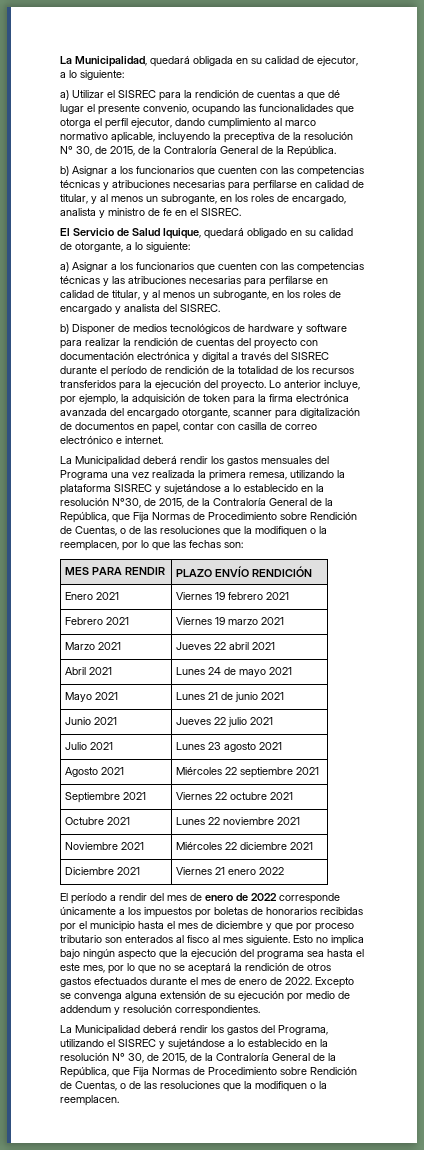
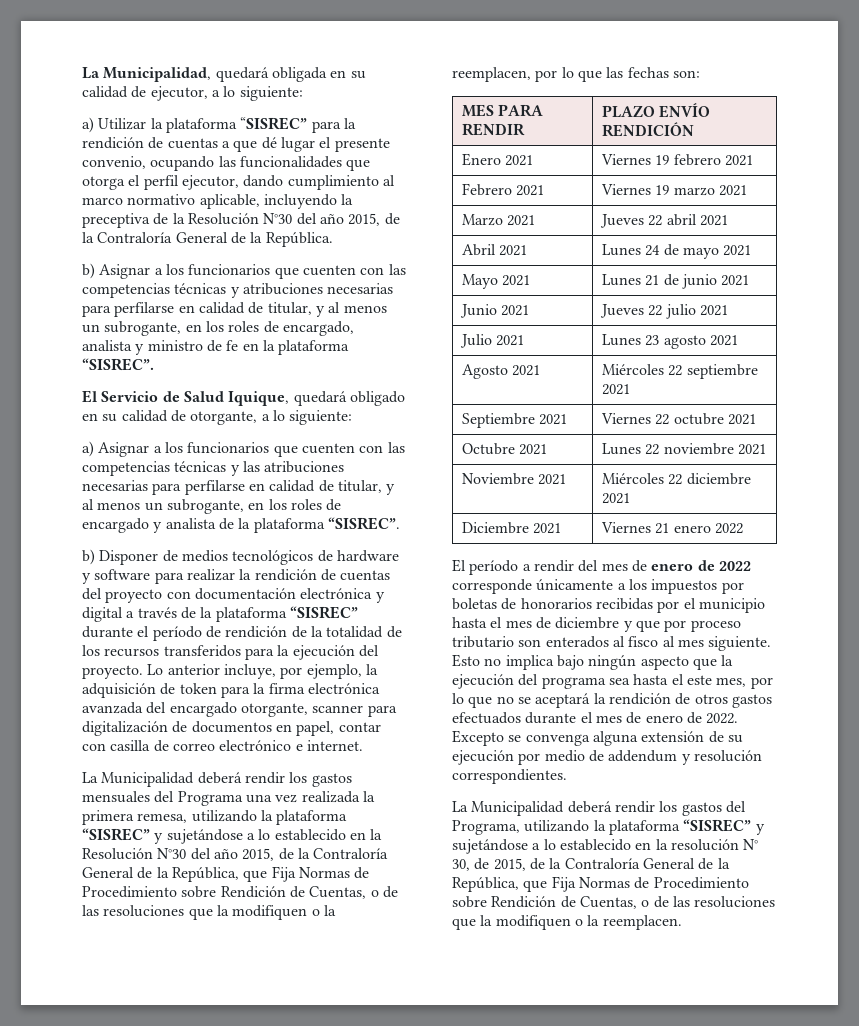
[107,90,156,98] el SISREC -> [150,117,308,133] la plataforma “SISREC”
[304,132,353,140] [60,146,107,156] resolución N° 30, de -> [187,213,344,225] Resolución N°30 del año
[190,208,241,216] el SISREC. -> [262,340,350,355] [82,358,154,371] la plataforma “SISREC”.
[163,304,220,312] del SISREC. -> [218,517,400,533] de la plataforma “SISREC”.
[274,352,329,360] del SISREC -> [180,606,358,622] de la plataforma “SISREC”
[114,484,324,494] [60,498,156,508] SISREC y sujetándose a lo establecido en la resolución N°30, de -> [82,828,383,844] [82,848,238,860] “SISREC” y sujetándose a lo establecido en la Resolución N°30 del año
[107,1039,156,1047] el SISREC -> [593,819,752,835] la plataforma “SISREC”

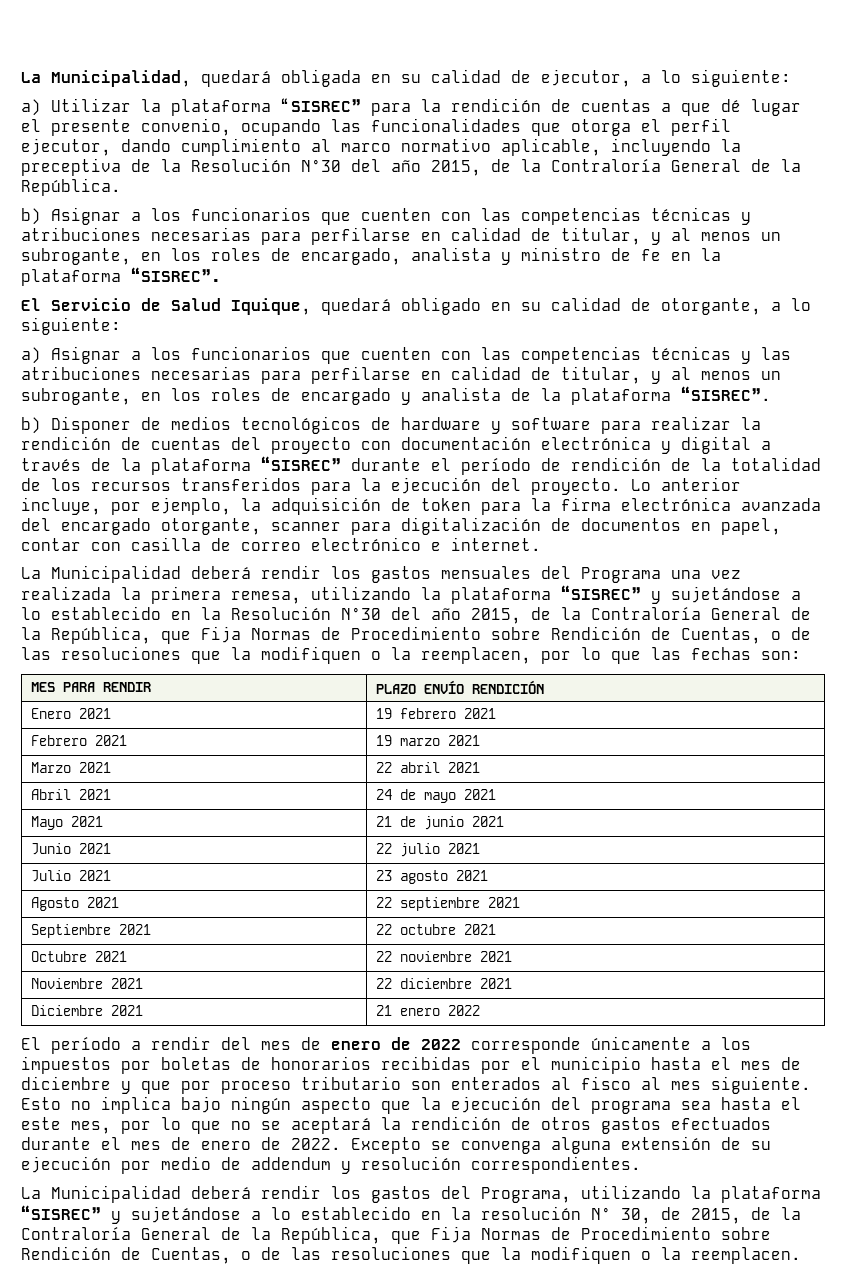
[601,154,652,165] Viernes -> (112, 713) none
[601,184,652,195] Viernes -> (128, 740) none
[600,214,645,228] Jueves -> (112, 767) none
[602,244,642,256] Lunes -> (112, 794) none
[602,274,642,286] Lunes -> (104, 821) none
[600,304,645,318] Jueves -> (112, 848) none
[602,334,642,346] Lunes -> (112, 875) none
[602,364,665,375] Miércoles -> (120, 902) none
[601,413,652,424] Viernes -> (152, 929) none
[602,443,642,455] Lunes -> (128, 956) none
[602,473,665,484] Miércoles -> (144, 983) none
[601,522,652,533] Viernes -> (144, 1010) none

